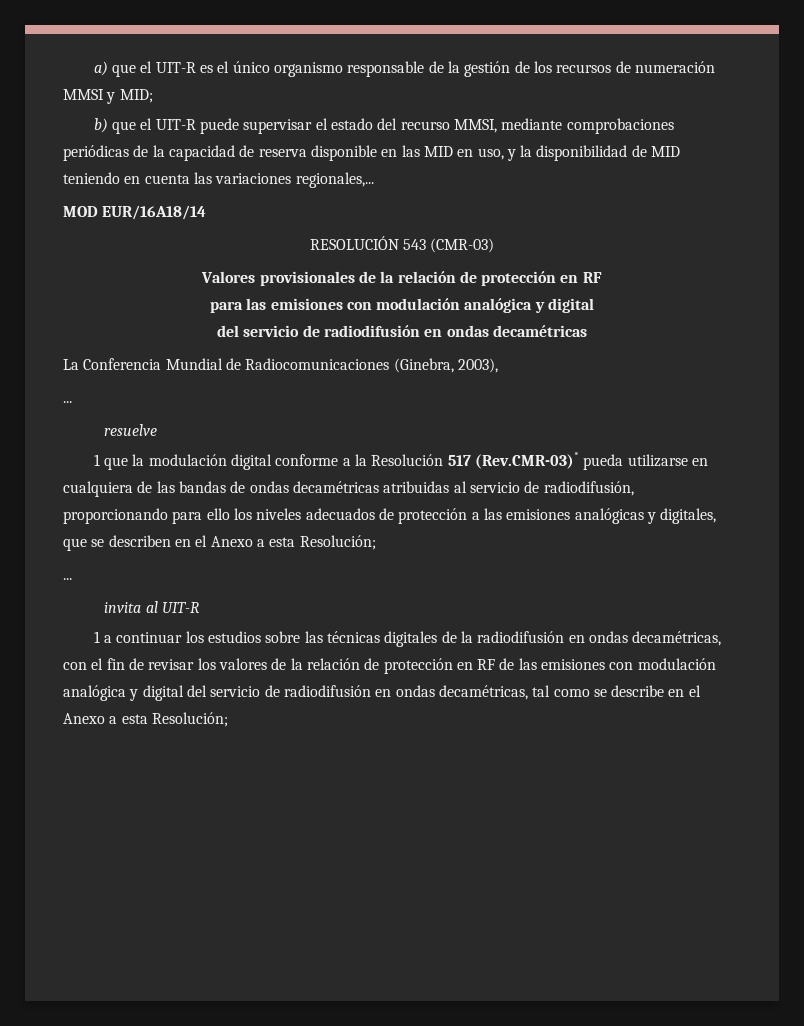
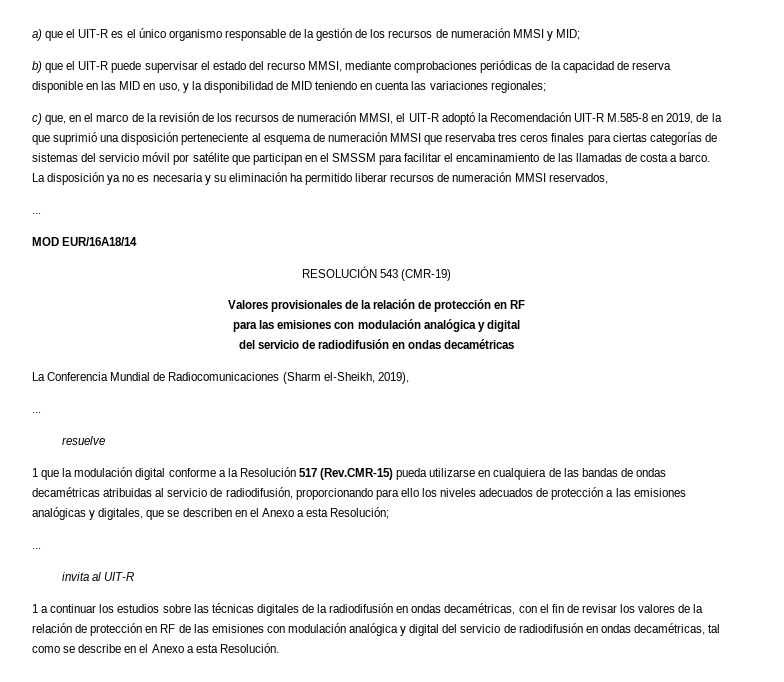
[295,172,374,188] regionales,... -> [490,81,546,93] [32,112,722,125] [32,132,717,145] [32,152,711,165] [32,172,608,185] [32,213,41,214] regionales; // c) que, en el marco de la revisión de los recursos de numeración MMSI, el UIT-R adoptó la Recomendación UIT-R M.585-8 en 2019, de la que suprimió una disposición perteneciente al esquema de numeración MMSI que reservaba tres ceros finales para ciertas categorías de sistemas del servicio móvil por satélite que participan en el SMSSM para facilitar el encaminamiento de las llamadas de costa a barco. La disposición ya no es necesaria y su eliminación ha permitido liberar recursos de numeración MMSI reservados, // ...
[430,238,495,253] (CMR-03) -> [401,269,452,281] (CMR-19)
[393,358,498,373] (Ginebra, 2003), -> [282,372,409,384] (Sharm el-Sheikh, 2019),
[475,452,580,469] (Rev.CMR-03)* -> [320,468,394,480] (Rev.CMR-15)
[151,712,228,727] Resolución; -> [219,643,279,653] Resolución.

